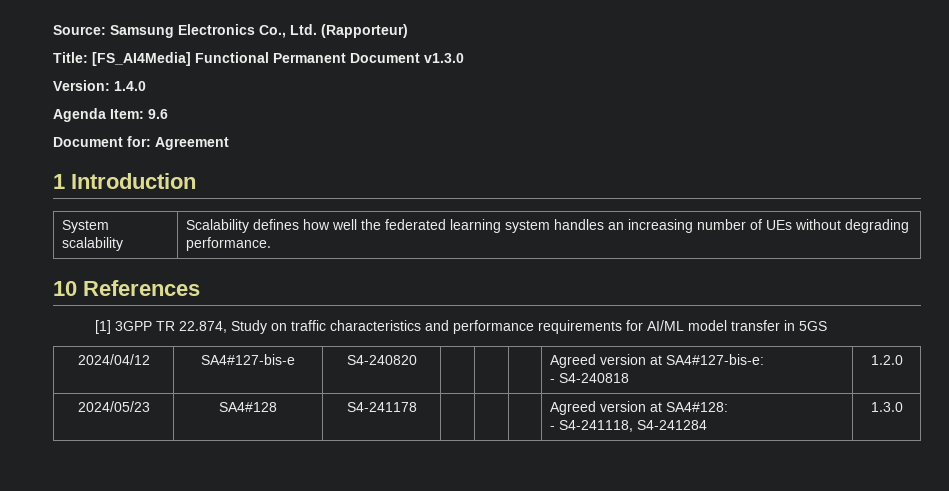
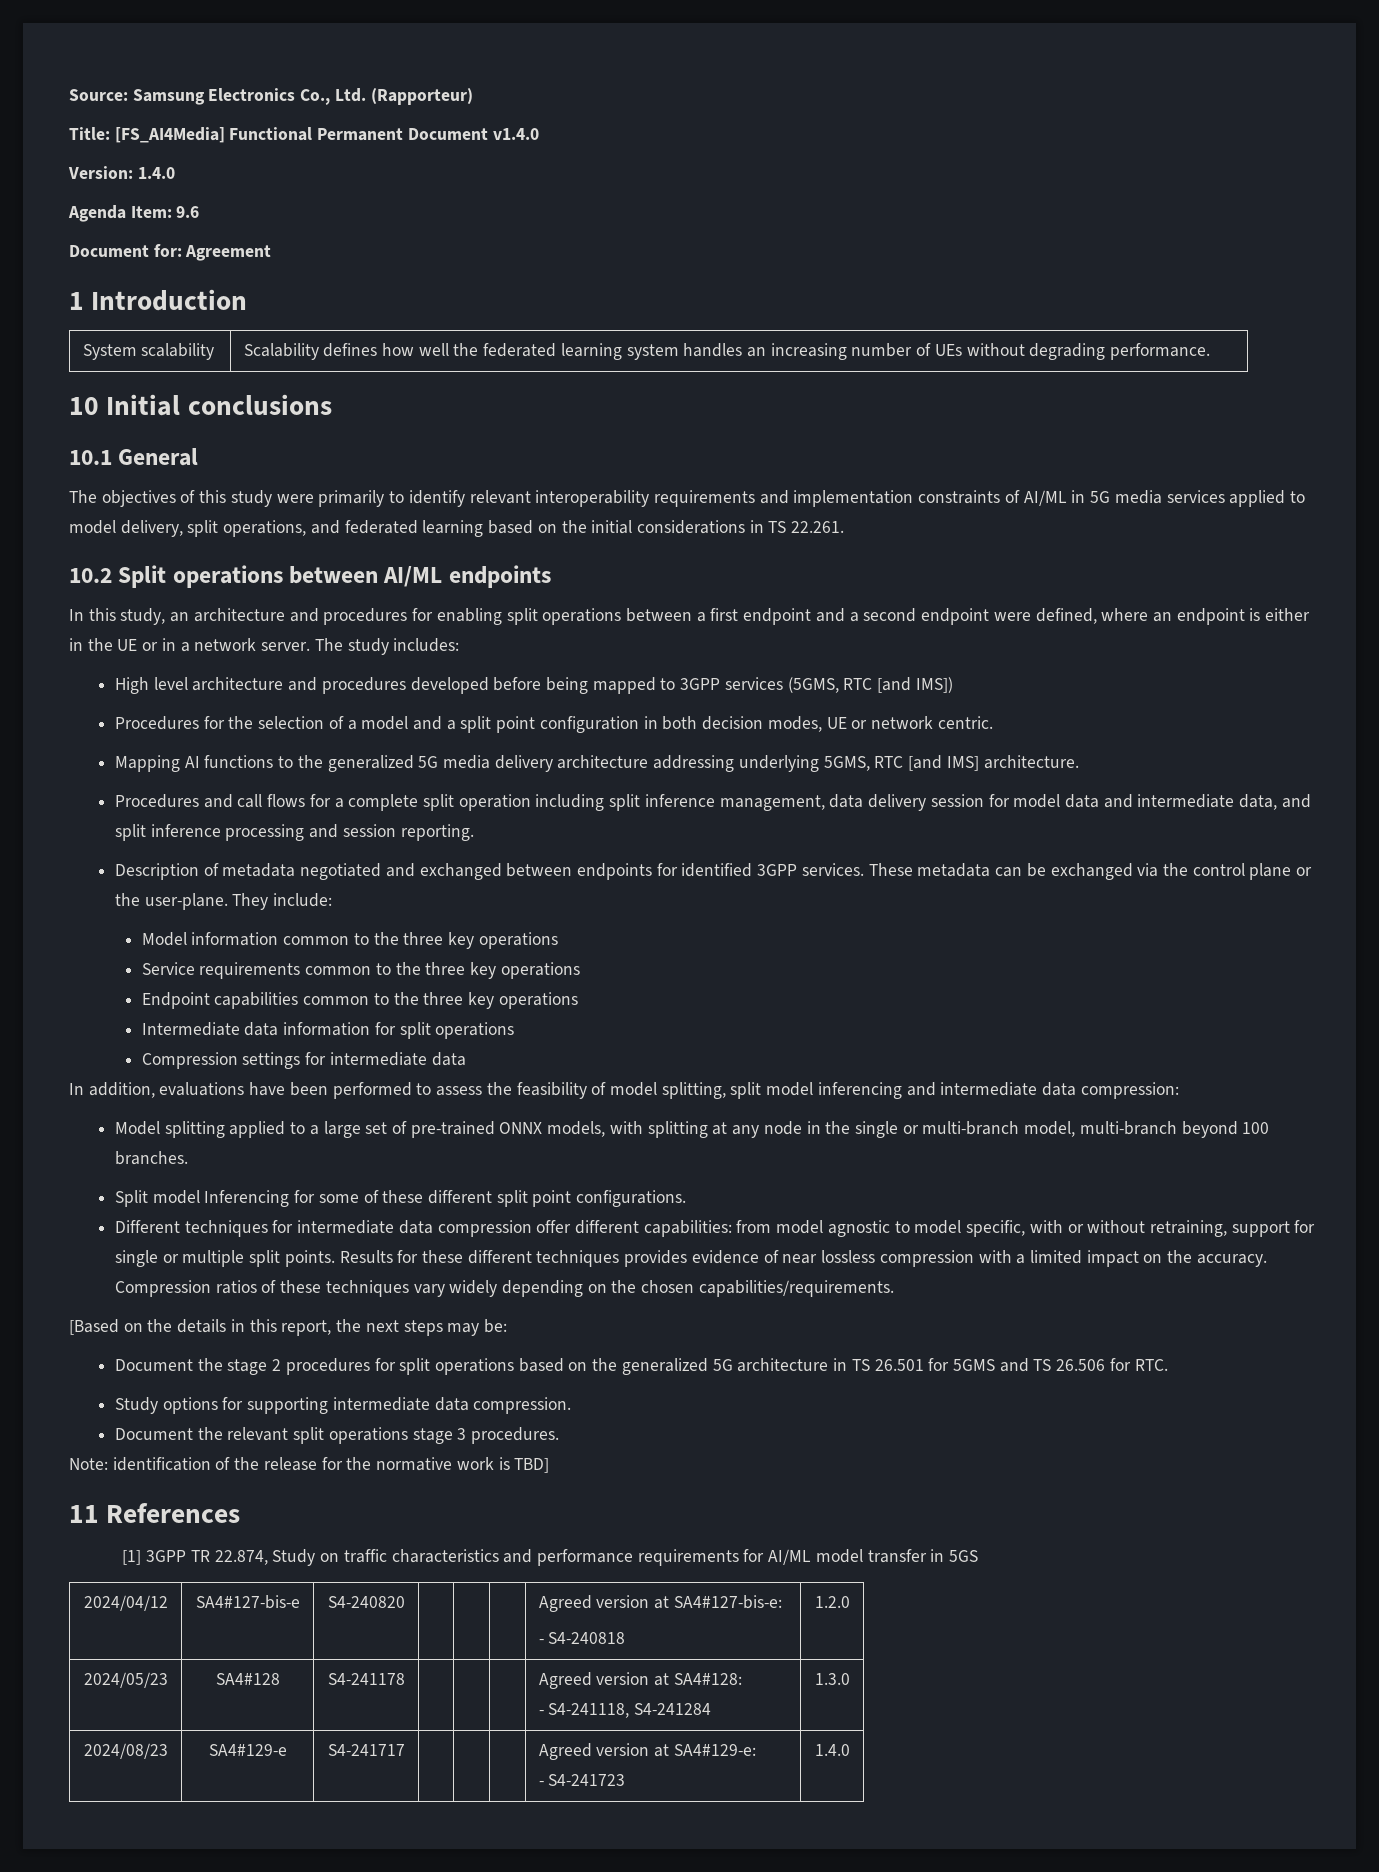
[424,53,464,63] v1.3.0 -> [492,128,539,140] v1.4.0
(77, 288) none -> [106,394,332,416] [69,448,199,466] [69,490,1305,507] [69,520,845,537] [69,565,551,588] [69,608,1311,625] [69,638,460,655] [114,677,953,694] [114,716,993,733] [114,755,1079,772] [114,794,1311,811] [114,824,474,841] [114,863,1313,880] [114,893,333,910] [141,932,558,949] [141,962,580,979] [141,992,578,1009] [141,1022,515,1039] [141,1052,466,1069] [69,1082,1179,1099] [114,1121,1270,1138] [114,1151,188,1165] [114,1190,687,1207] [114,1220,1316,1237] [114,1250,1267,1267] [114,1280,894,1297] [69,1319,507,1336] [114,1358,1168,1375] [114,1397,572,1414] [114,1427,560,1444] [69,1457,550,1473] [69,1505,99,1523] Initial conclusions // 10.1 General // The objectives of this study were primarily to identify relevant interoperability requirements and implementation constraints of AI/ML in 5G media services applied to model delivery, split operations, and federated learning based on the initial considerations in TS 22.261. // 10.2 Split operations between AI/ML endpoints // In this study, an architecture and procedures for enabling split operations between a first endpoint and a second endpoint were defined, where an endpoint is either in the UE or in a network server. The study includes: // High level architecture and procedures developed before being mapped to 3GPP services (5GMS, RTC [and IMS]) // Procedures for the selection of a model and a split point configuration in both decision modes, UE or network centric. // Mapping AI functions to the generalized 5G media delivery architecture addressing underlying 5GMS, RTC [and IMS] architecture. // Procedures and call flows for a complete split operation including split inference management, data delivery session for model data and intermediate data, and split inference processing and session reporting. // Description of metadata negotiated and exchanged between endpoints for identified 3GPP services. These metadata can be exchanged via the control plane or the user-plane. They include: // Model information common to the three key operations // Service requirements common to the three key operations // Endpoint capabilities common to the three key operations // Intermediate data information for split operations // Compression settings for intermediate data // In addition, evaluations have been performed to assess the feasibility of model splitting, split model inferencing and intermediate data compression: // Model splitting applied to a large set of pre-trained ONNX models, with splitting at any node in the single or multi-branch model, multi-branch beyond 100 branches. // Split model Inferencing for some of these different split point configurations. // Different techniques for intermediate data compression offer different capabilities: from model agnostic to model specific, with or without retraining, support for single or multiple split points. Results for these different techniques provides evidence of near lossless compression with a limited impact on the accuracy. Compression ratios of these techniques vary widely depending on the chosen capabilities/requirements. // [Based on the details in this report, the next steps may be: // Document the stage 2 procedures for split operations based on the generalized 5G architecture in TS 26.501 for 5GMS and TS 26.506 for RTC. // Study options for supporting intermediate data compression. // Document the relevant split operations stage 3 procedures. // Note: identification of the release for the normative work is TBD] // 11
(903, 407) none -> [83,1743,168,1759] [208,1744,287,1756] [327,1744,405,1756] [538,1743,756,1760] [538,1774,626,1786] [814,1744,850,1756] // 2024/08/23 | SA4#129-e | S4-241717 | | | | Agreed version at SA4#129-e: // - S4-241723 | 1.4.0

